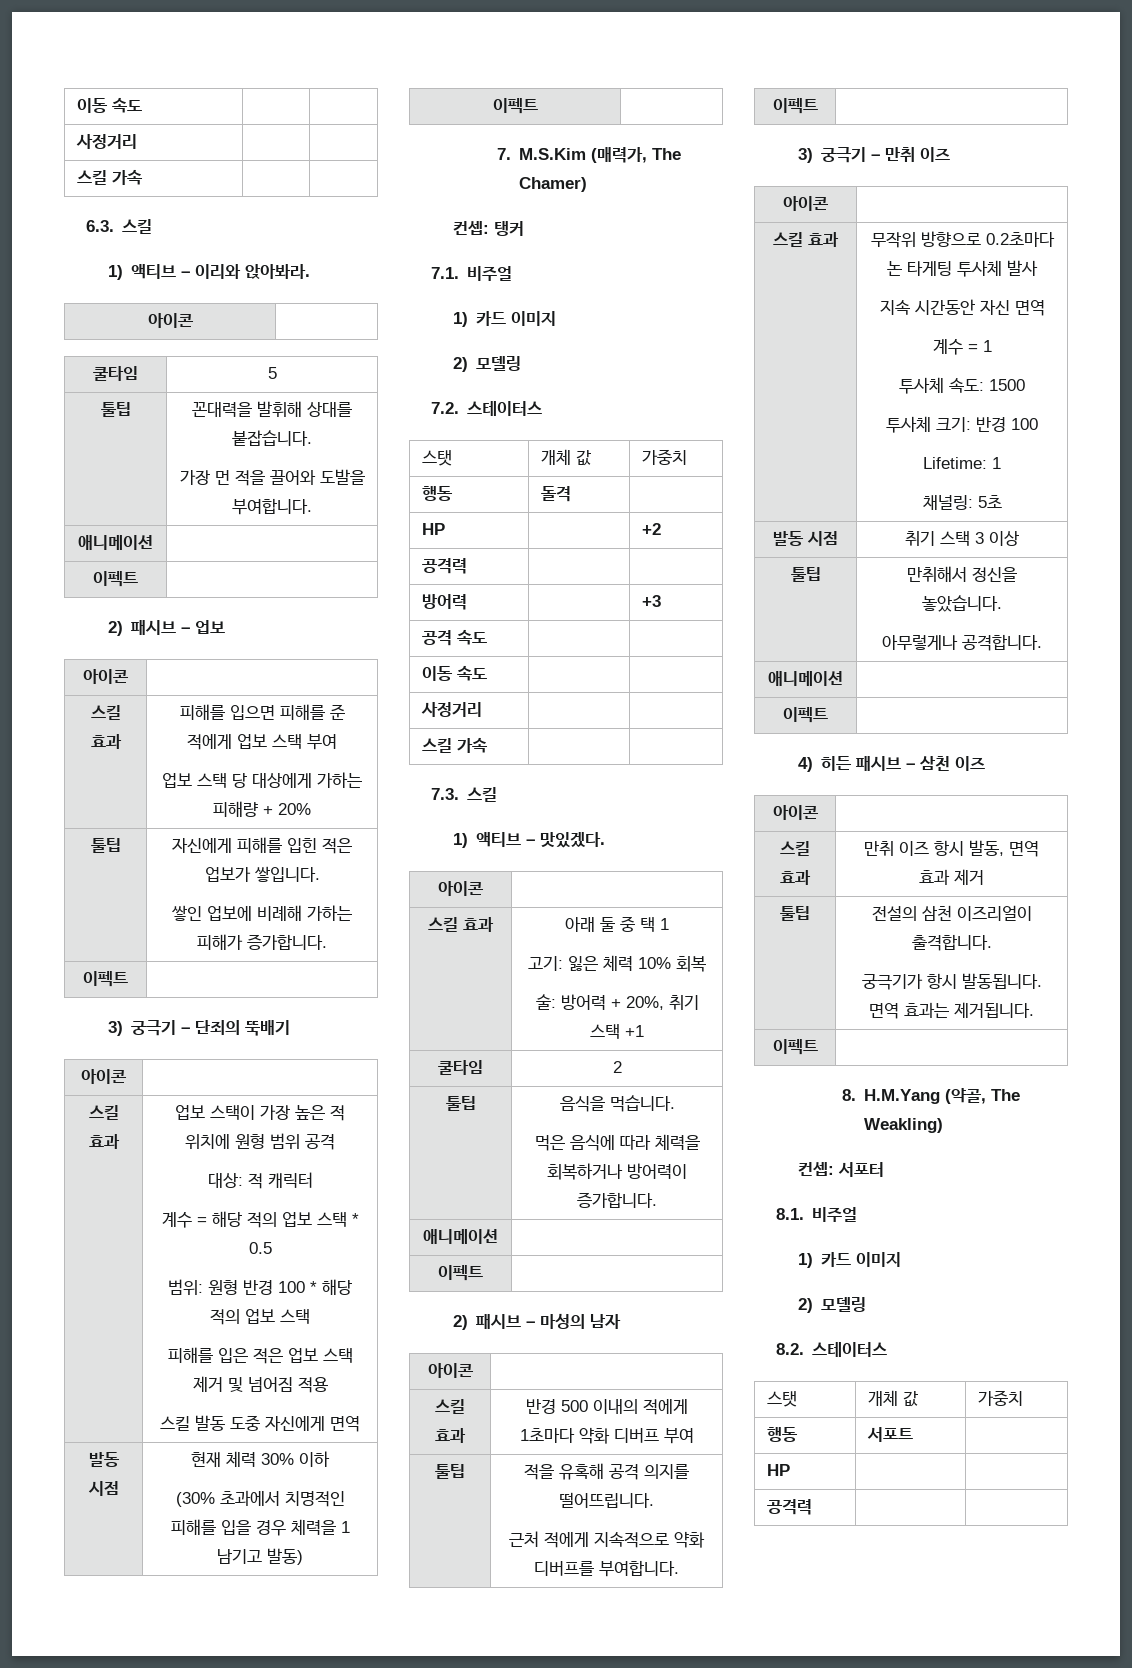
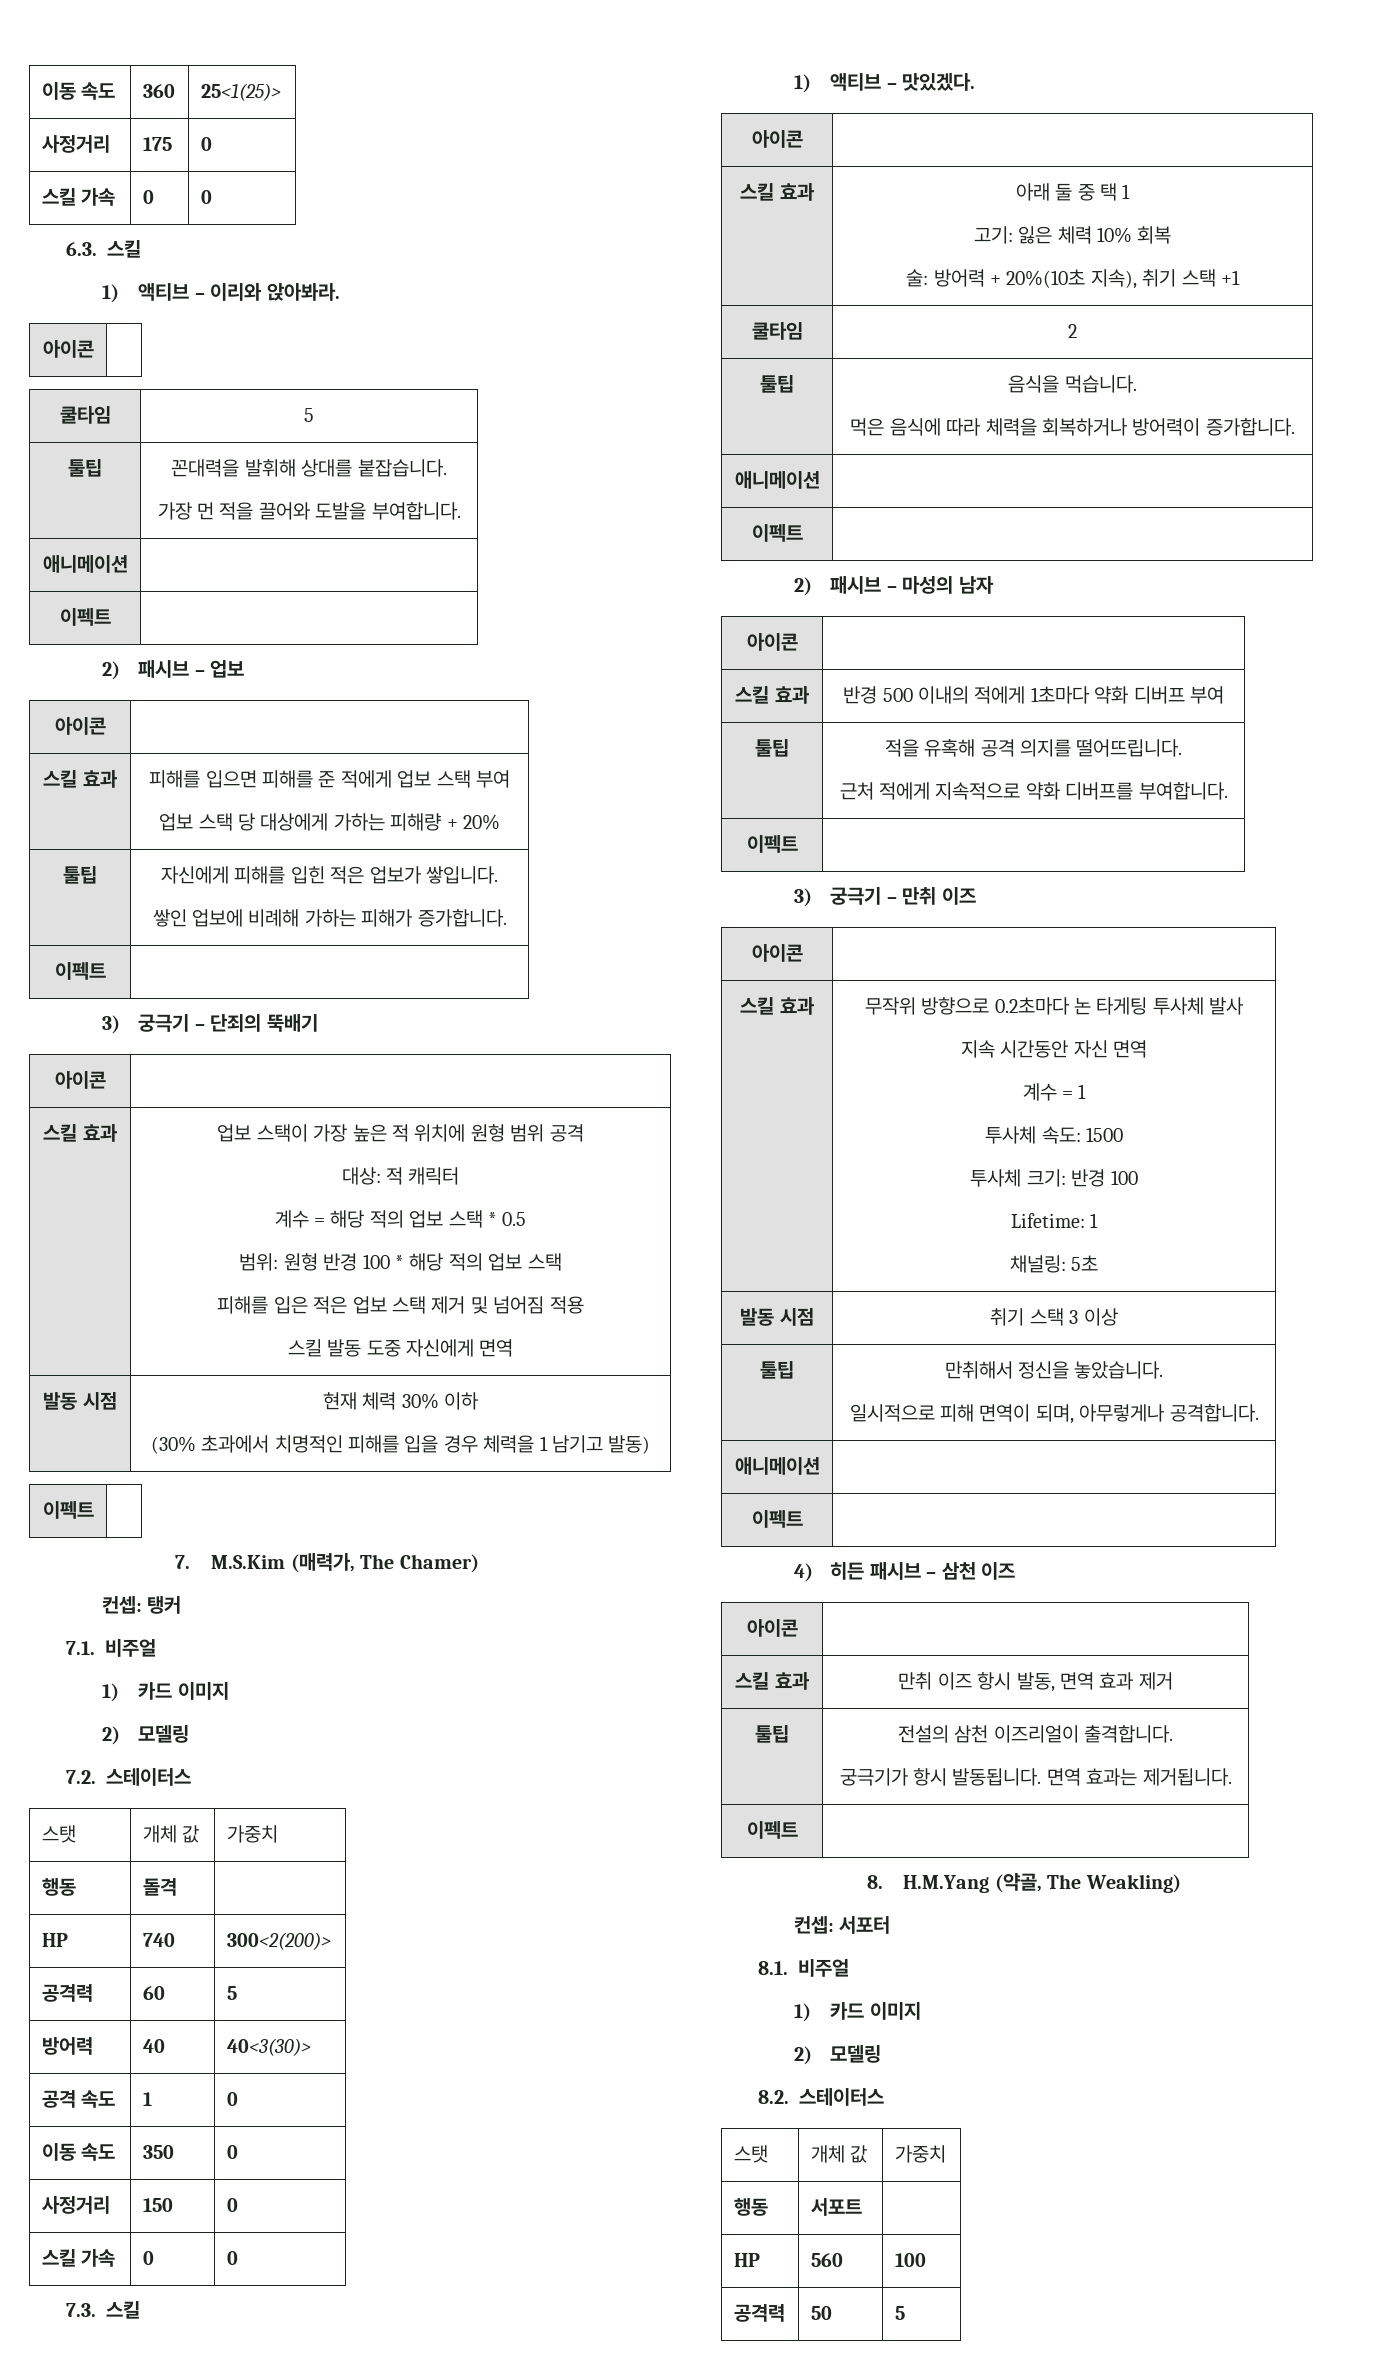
[77,97,143,113] [76,134,138,149] [77,169,144,185] 이동 속도 | | // 사정거리 | | // 스킬 가속 | | -> [41,82,116,100] [142,84,175,98] [200,83,281,101] [41,135,110,153] [142,137,172,151] [200,137,212,151] [41,188,116,206] [142,190,154,204] [200,190,212,204] 이동 속도 | 360 | 25<1(25)> // 사정거리 | 175 | 0 // 스킬 가속 | 0 | 0
[642,523,662,535] [422,558,468,574] | +2 // 공격력 | | -> [142,1933,175,1947] [226,1932,331,1950] [41,1984,93,2002] [142,1986,165,2000] [226,1986,237,2000] 740 | 300<2(200)> // 공격력 | 60 | 5
[642,595,662,607] | +3 -> [142,2039,165,2053] [226,2038,311,2056] 40 | 40<3(30)>
[422,665,488,681] [421,702,483,717] [422,737,489,753] | // 이동 속도 | | // 사정거리 | | // 스킬 가속 | | -> [142,2092,152,2106] [226,2092,238,2106] [41,2143,116,2161] [142,2145,174,2159] [226,2145,238,2159] [41,2196,110,2214] [142,2198,173,2212] [226,2198,238,2212] [41,2249,116,2267] [142,2251,154,2265] [226,2251,238,2265] 1 | 0 // 이동 속도 | 350 | 0 // 사정거리 | 150 | 0 // 스킬 가속 | 0 | 0
[625,996,664,1010] 20%, -> [1006,269,1137,289] 20%(10초 지속),
(1002, 603) none -> [849,1404,1074,1424] 일시적으로 피해 면역이 되며,
[767,1499,813,1515] | // 공격력 | | -> [810,2253,843,2267] [894,2253,926,2267] [733,2304,785,2322] [810,2306,832,2320] [894,2306,905,2320] 560 | 100 // 공격력 | 50 | 5

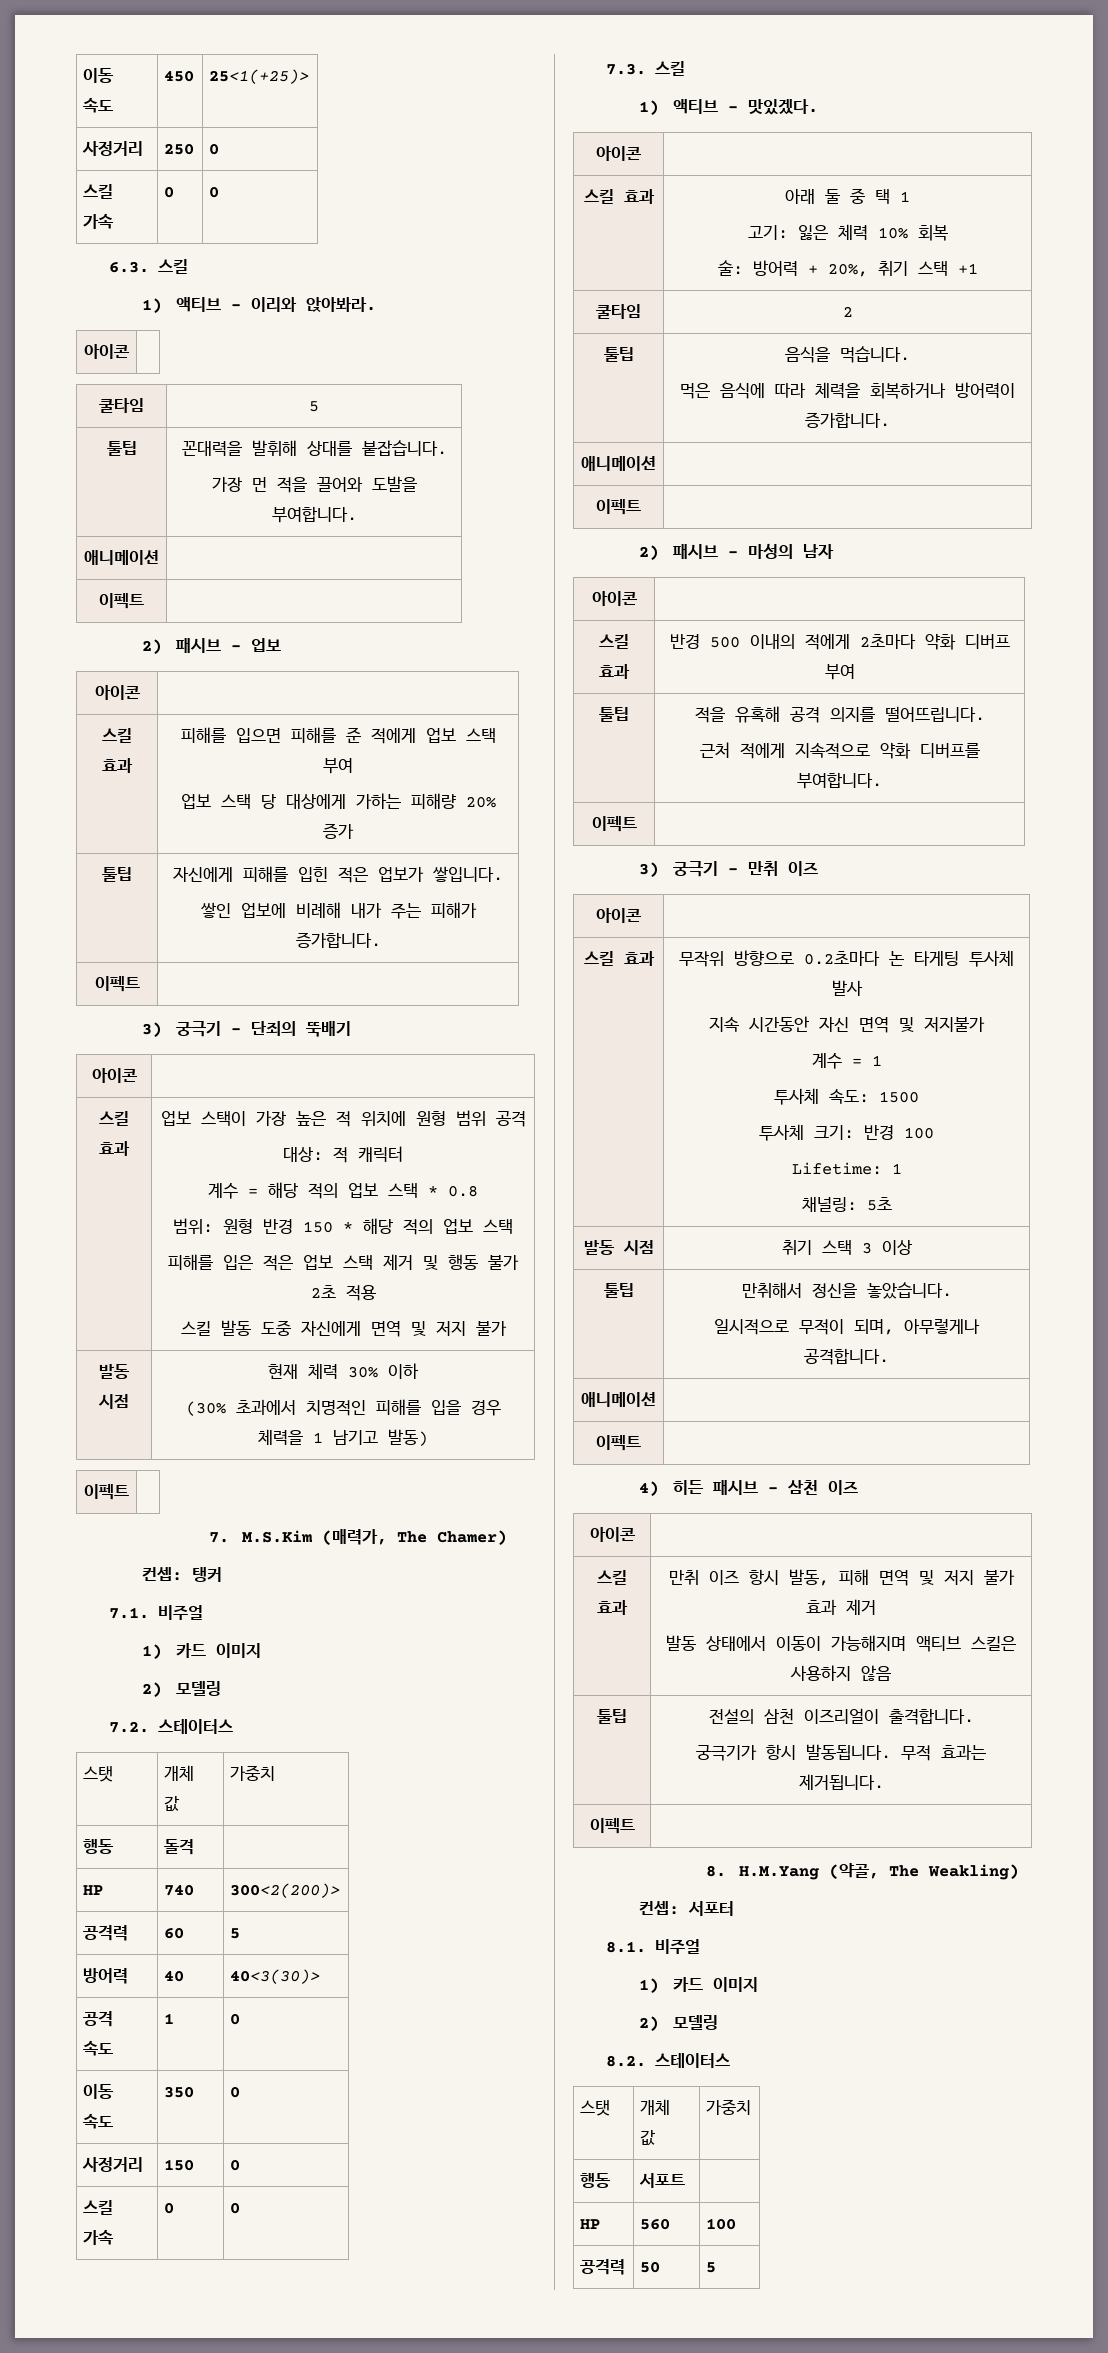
[41,82,116,100] [142,84,175,98] [200,83,281,101] [41,135,110,153] [142,137,172,151] 이동 속도 | 360 | 25<1(25)> // 사정거리 | 175 -> [83,68,115,83] [83,97,114,113] [164,70,195,82] [209,69,310,84] [82,141,144,156] [164,143,195,155] 이동 속도 | 450 | 25<1(+25)> // 사정거리 | 250
[446,819,458,829] + -> (456, 801) none
(500, 822) none -> [323,823,354,839] 증가
[304,909,356,927] 가하는 -> [350,903,421,919] 내가 주는
[502,1212,527,1226] 0.5 -> [448,1185,478,1197] 0.8
[362,1254,390,1269] 100 -> [303,1221,333,1233] 150
[493,1296,545,1314] 넘어짐 -> [448,1254,519,1270] [310,1285,336,1298] 행동 불가 2초
(514, 1348) none -> [410,1321,507,1336] 및 저지 불가
[1006,269,1137,289] 20%(10초 지속), -> [827,263,868,277] 20%,
[1030,686,1090,704] 1초마다 -> [859,634,916,649] 2초마다
(1148, 1049) none -> [899,1017,985,1032] 및 저지불가
[939,1404,1031,1422] 피해 면역이 -> [799,1319,844,1335] 무적이
[1059,1672,1173,1690] 면역 효과 제거 -> [838,1569,1015,1586] [806,1599,876,1615] [666,1635,1016,1652] [790,1665,891,1681] 피해 면역 및 저지 불가 효과 제거 // 발동 상태에서 이동이 가능해지며 액티브 스킬은 사용하지 않음
[1046,1768,1081,1786] 면역 -> [901,1745,931,1761] 무적

